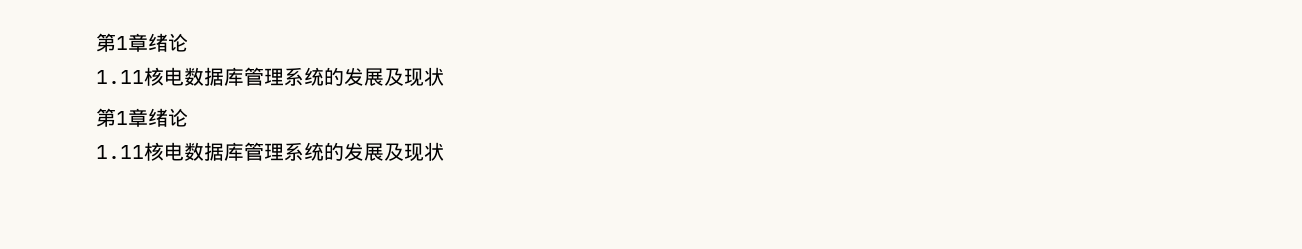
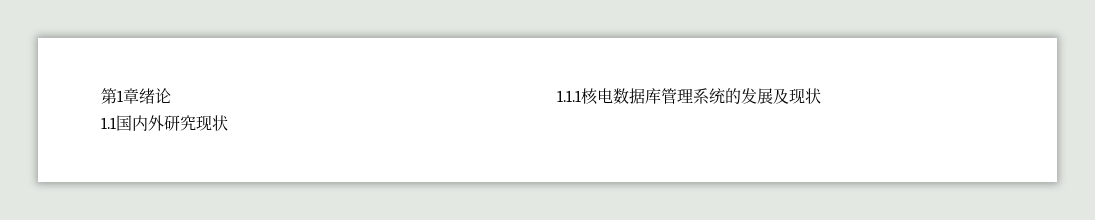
[96,33,188,52] [96,67,444,87] [96,108,188,127] [96,142,444,162] 第1章绪论 // 1.11核电数据库管理系统的发展及现状 // 第1章绪论 // 1.11核电数据库管理系统的发展及现状 -> [101,88,171,104] [101,115,228,131] [557,88,821,105] 第1章绪论 // 1.1国内外研究现状 // 1.1.1核电数据库管理系统的发展及现状

